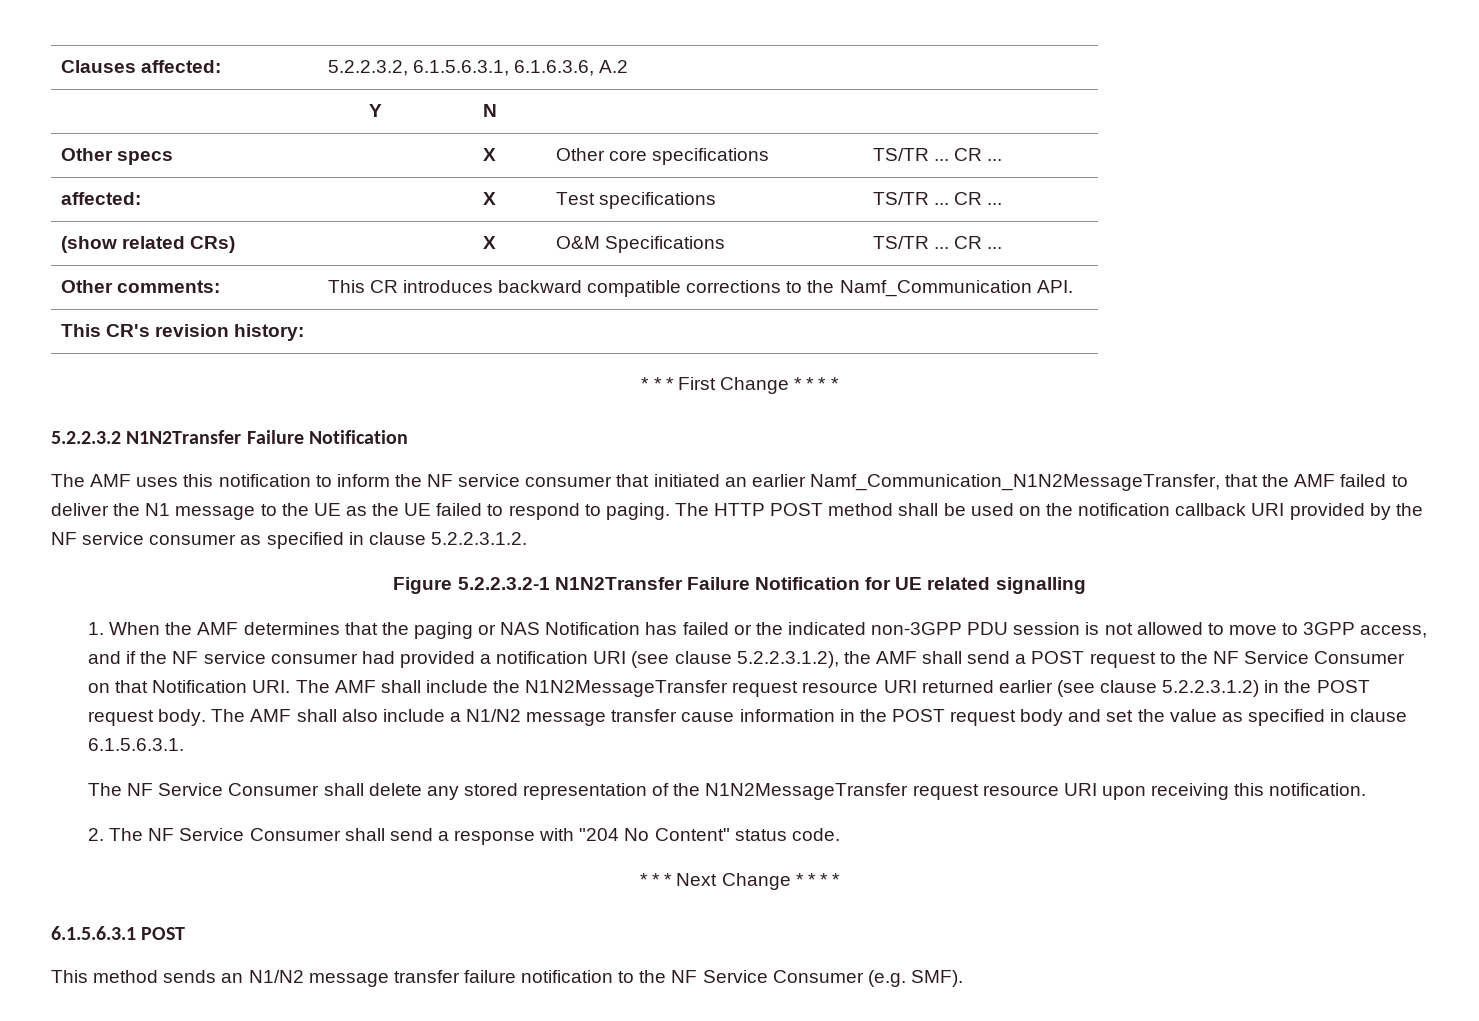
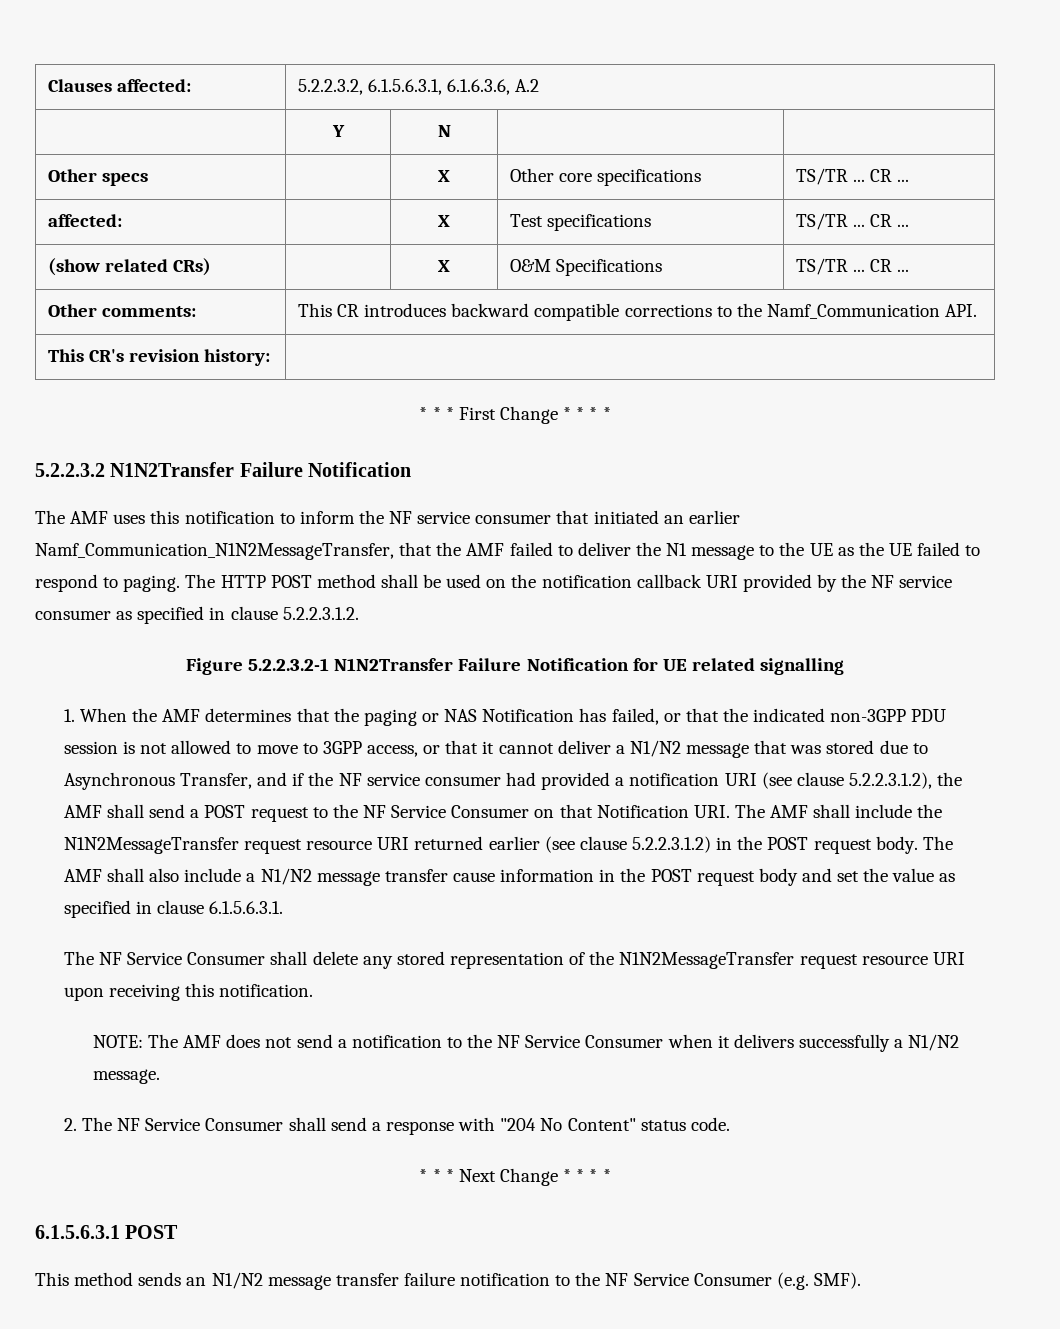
[682,622,752,635] failed or -> [611,708,719,725] failed, or that
(1428, 631) none -> [423,740,928,758] [63,772,253,790] or that it cannot deliver a N1/N2 message that was stored due to Asynchronous Transfer,
(1367, 789) none -> [92,1034,960,1052] [92,1069,160,1084] // NOTE: The AMF does not send a notification to the NF Service Consumer when it delivers successfully a N1/N2 message.

